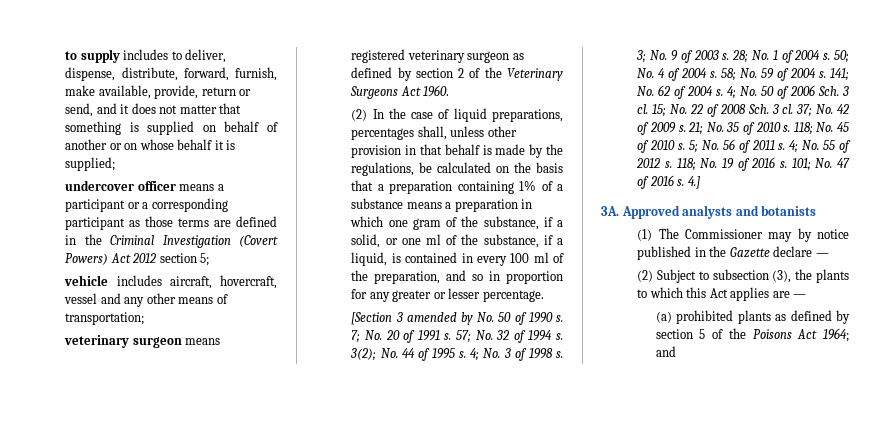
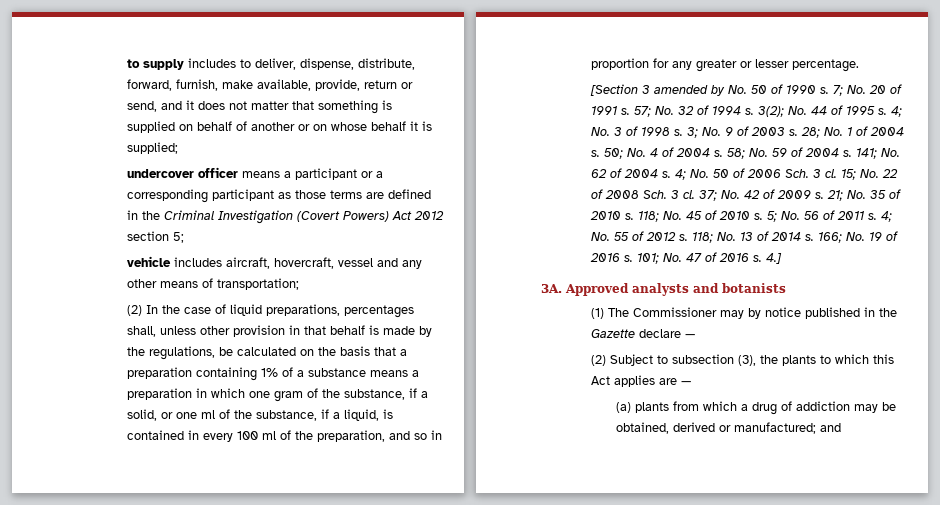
[64,335,221,348] [351,49,524,63] [351,67,563,81] [350,85,450,99] // veterinary surgeon means registered veterinary surgeon as defined by section 2 of the Veterinary Surgeons Act 1960. -> (300, 284) none
(718, 163) none -> [740,231,866,243] 13 of 2014 s. 166; No.
[676,310,850,324] [655,328,849,342] prohibited plants as defined by section 5 of the Poisons Act 1964; -> [635,401,897,415] [616,422,817,434] plants from which a drug of addiction may be obtained, derived or manufactured;

